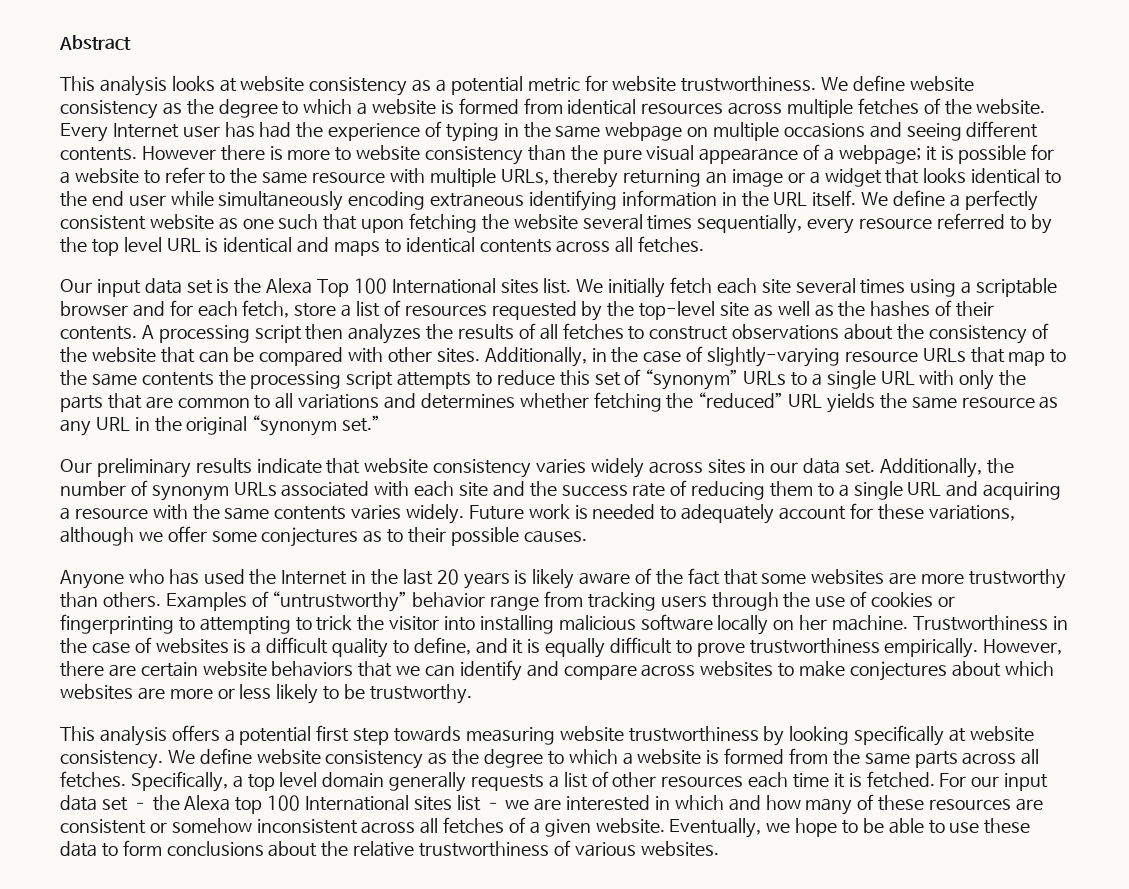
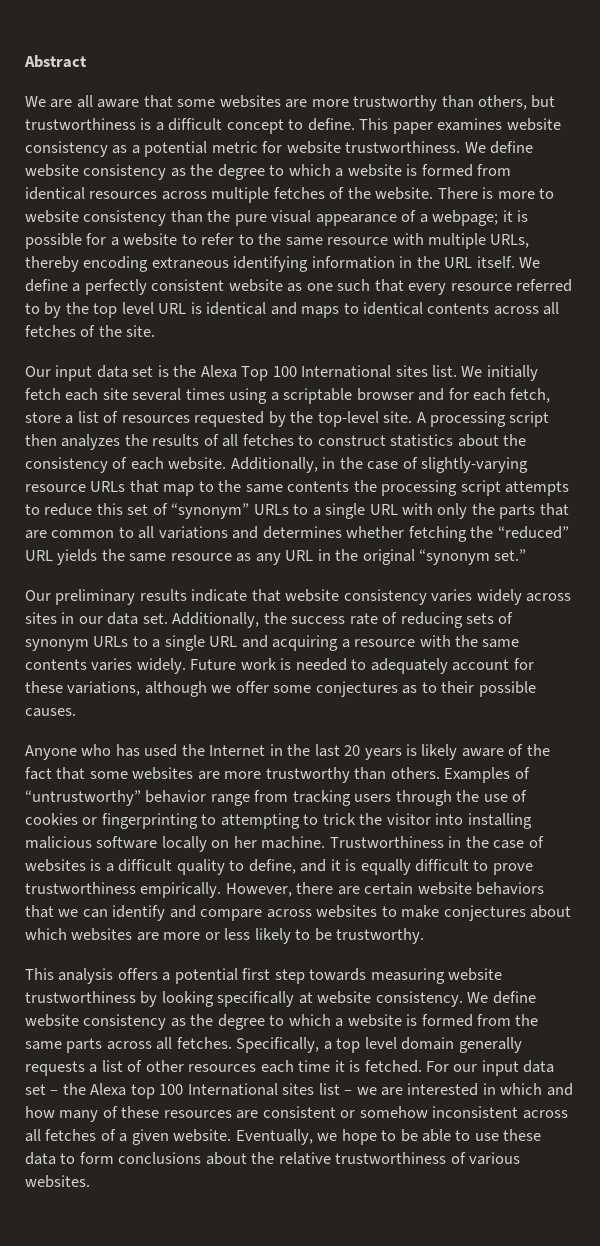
[60,76,237,96] This analysis looks at -> [25,95,556,111] [25,118,503,134] We are all aware that some websites are more trustworthy than others, but trustworthiness is a difficult concept to define. This paper examines
[60,121,1039,142] [60,145,265,161] Every Internet user has had the experience of typing in the same webpage on multiple occasions and seeing different contents. However there -> [437,187,478,199] There
[623,168,1062,187] [60,191,344,211] returning an image or a widget that looks identical to the end user while simultaneously -> (79, 264) none
[361,213,803,234] upon fetching the website several times sequentially, -> (404, 285) none
[638,236,705,253] fetches. -> [25,325,156,337] fetches of the site.
[720,300,994,317] [60,326,137,340] site as well as the hashes of their contents. -> [383,411,413,423] site.
[732,324,840,340] observations -> [390,434,454,447] statistics
[60,347,480,366] the website that can be compared with other sites. -> [130,457,227,470] each website.
[60,480,814,501] number of synonym URLs associated with each site and the success rate of reducing them -> [291,612,514,628] [25,636,129,651] success rate of reducing sets of synonym URLs

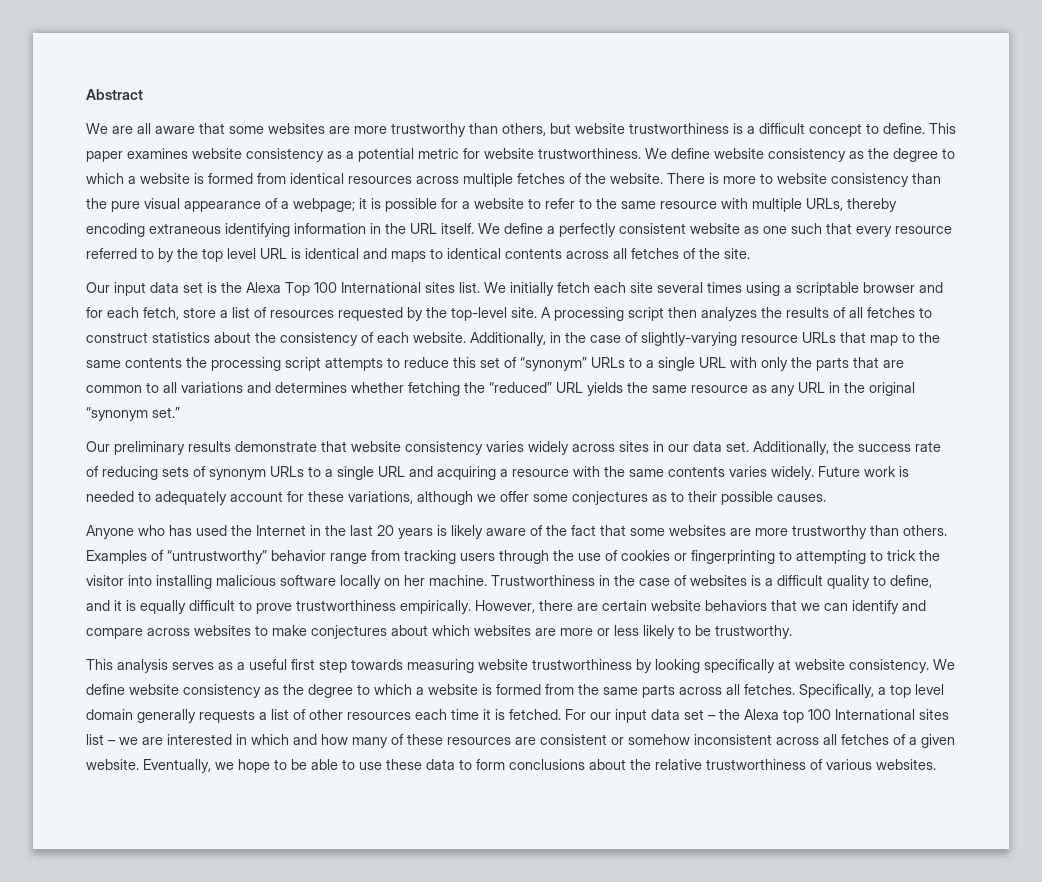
(556, 101) none -> [575,123,625,134] website
[191,589,248,602] indicate -> [235,441,317,452] demonstrate
[117,968,238,984] offers a potential -> [172,659,287,670] serves as a useful

